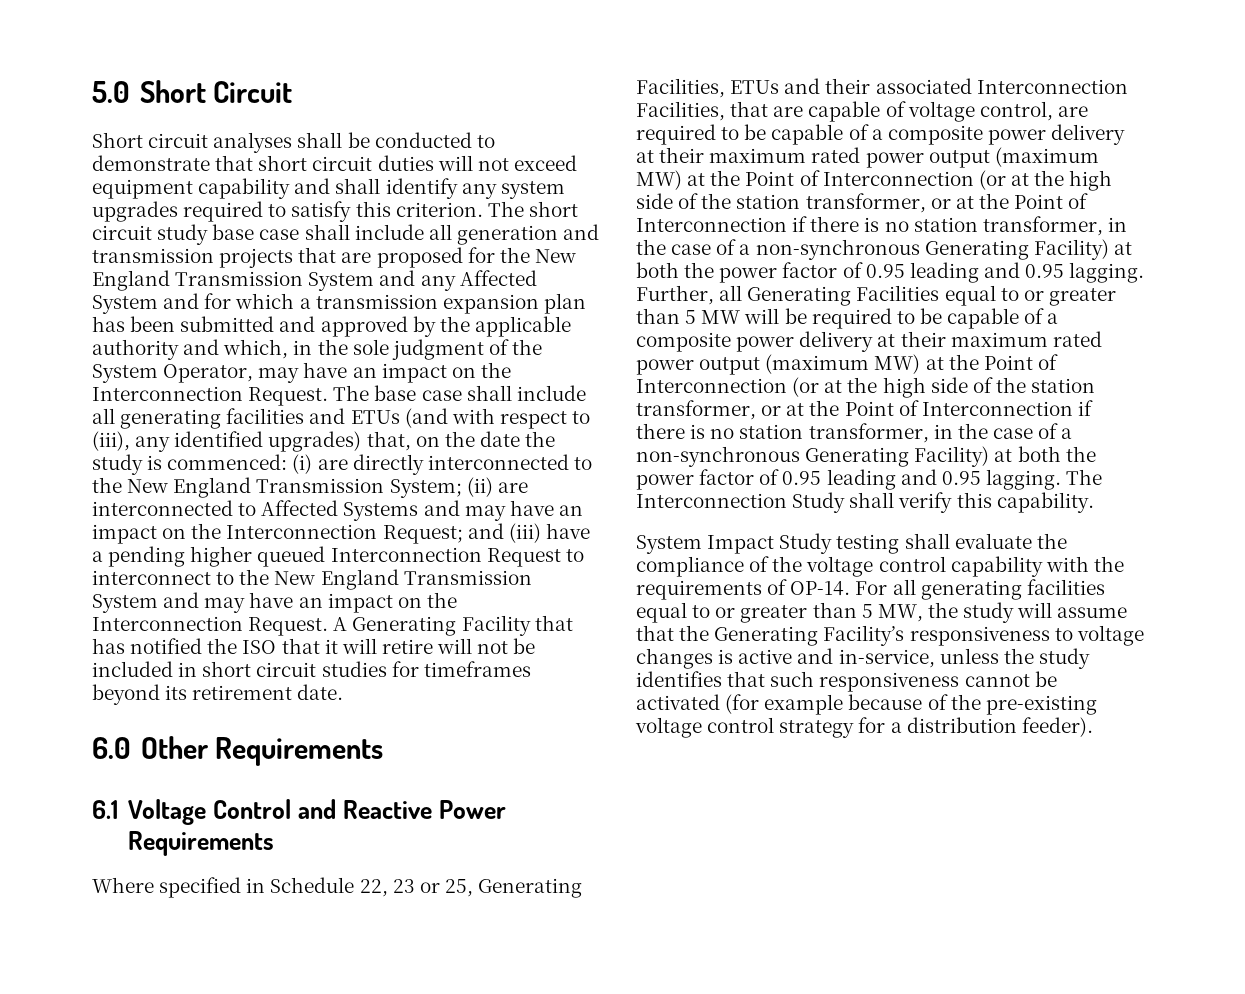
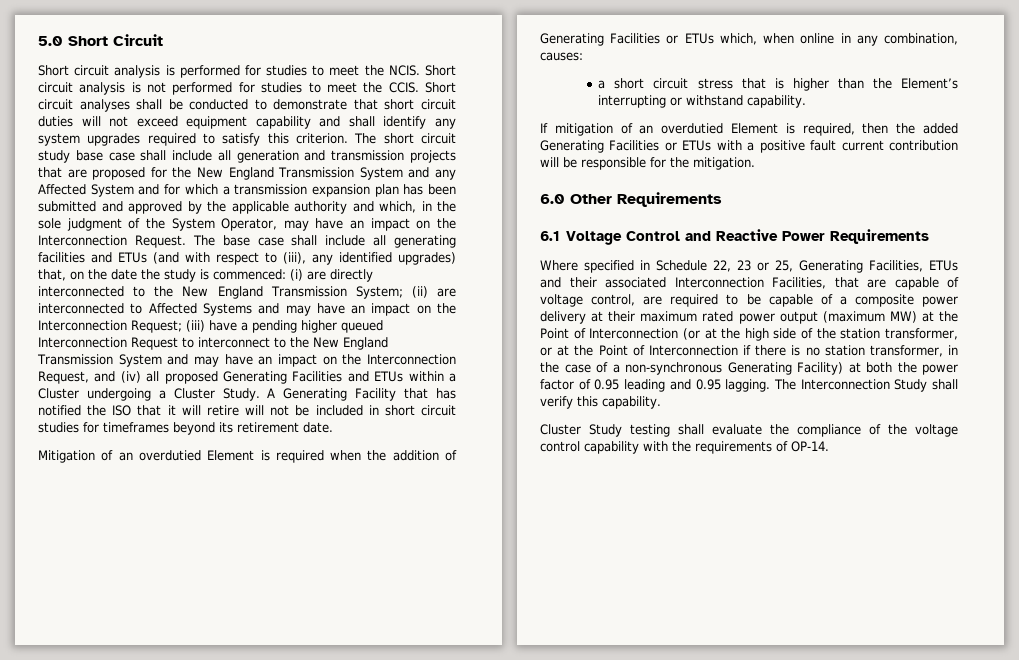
(209, 140) none -> [114,65,457,78] [38,82,457,95] [38,99,73,110] analysis is performed for studies to meet the NCIS. Short circuit analysis is not performed for studies to meet the CCIS. Short circuit
[467,523,504,539] and -> (182, 326) none
[248,617,329,636] Request. -> [38,371,457,384] [38,388,260,401] Request, and (iv) all proposed Generating Facilities and ETUs within a Cluster undergoing a Cluster Study.
(344, 692) none -> [38,450,458,463] [540,33,958,46] [540,52,583,61] [598,78,958,91] [598,95,807,108] [540,123,958,136] [540,140,958,153] [540,157,755,170] // Mitigation of an overdutied Element is required when the addition of Generating Facilities or ETUs which, when online in any combination, causes: // a short circuit stress that is higher than the Element’s interrupting or withstand capability. // If mitigation of an overdutied Element is required, then the added Generating Facilities or ETUs with a positive fault current contribution will be responsible for the mitigation.
[636,285,1116,306] [636,308,1059,329] [636,331,1102,352] [636,354,1058,375] [636,377,1096,398] [636,400,1093,420] [636,423,1073,443] [636,446,1096,467] [636,469,1061,490] Further, all Generating Facilities equal to or greater than 5 MW will be required to be capable of a composite power delivery at their maximum rated power output (maximum MW) at the Point of Interconnection (or at the high side of the station transformer, or at the Point of Interconnection if there is no station transformer, in the case of a non-synchronous Generating Facility) at both the power factor of 0.95 leading and 0.95 lagging. -> (771, 385) none
[636,535,775,554] System Impact -> [540,424,581,435] Cluster
[855,579,1105,600] [636,602,1128,623] [636,625,1144,646] [636,648,1090,669] [636,671,1057,692] [636,694,1097,715] [635,717,1093,738] For all generating facilities equal to or greater than 5 MW, the study will assume that the Generating Facility’s responsiveness to voltage changes is active and in-service, unless the study identifies that such responsiveness cannot be activated (for example because of the pre-existing voltage control strategy for a distribution feeder). -> (829, 446) none

